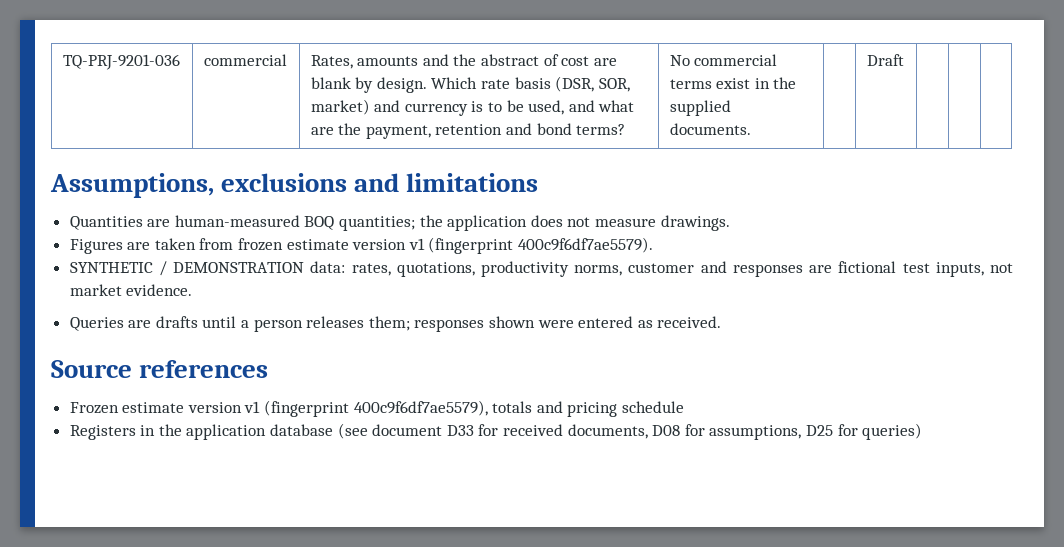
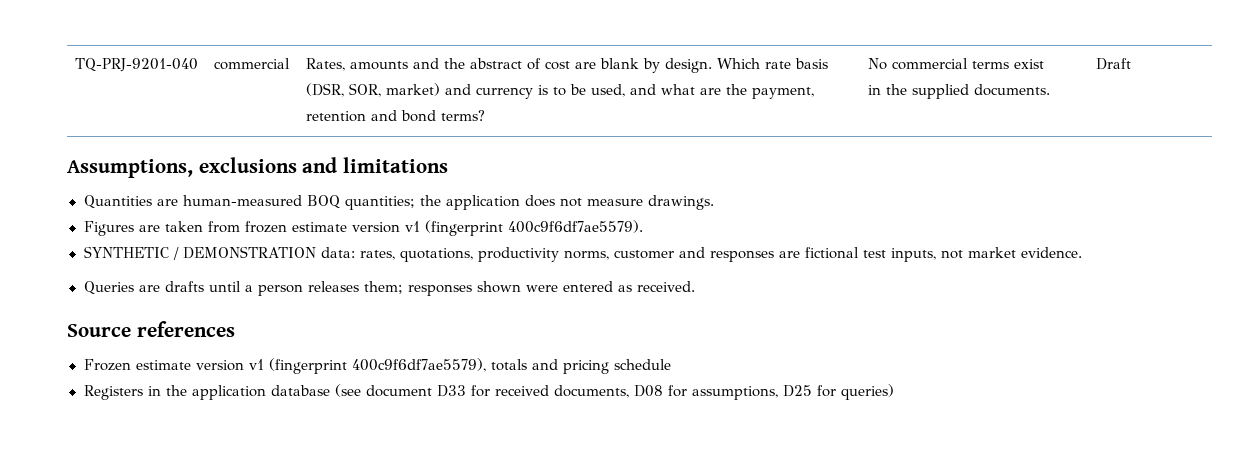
[62,54,180,70] TQ-PRJ-9201-036 -> [74,58,198,72] TQ-PRJ-9201-040

